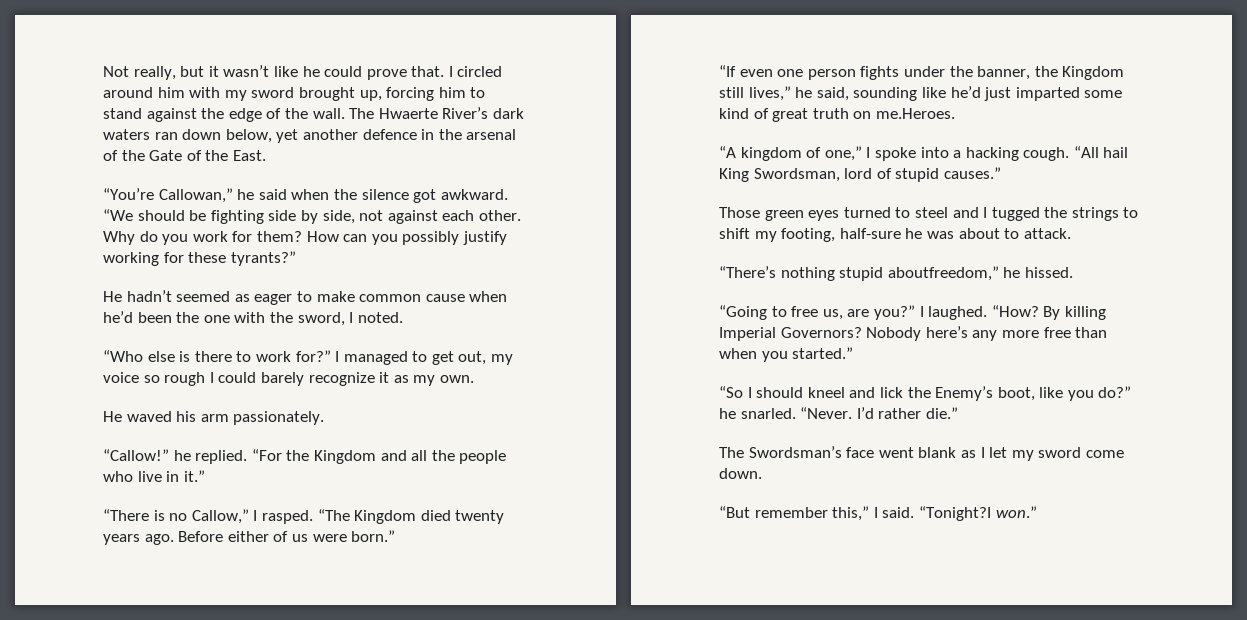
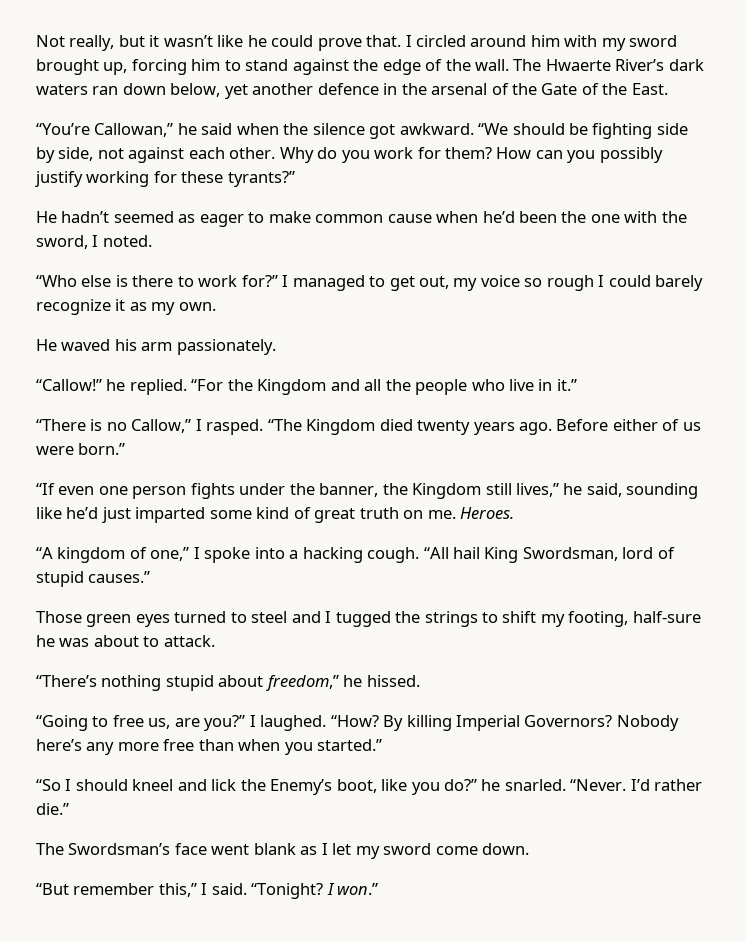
[875,108,955,119] me.Heroes. -> [427,507,515,519] me. Heroes.
[887,266,999,281] aboutfreedom,” -> [218,675,339,691] about freedom,”
[918,506,991,521] “Tonight?I -> [251,883,335,899] “Tonight? I

